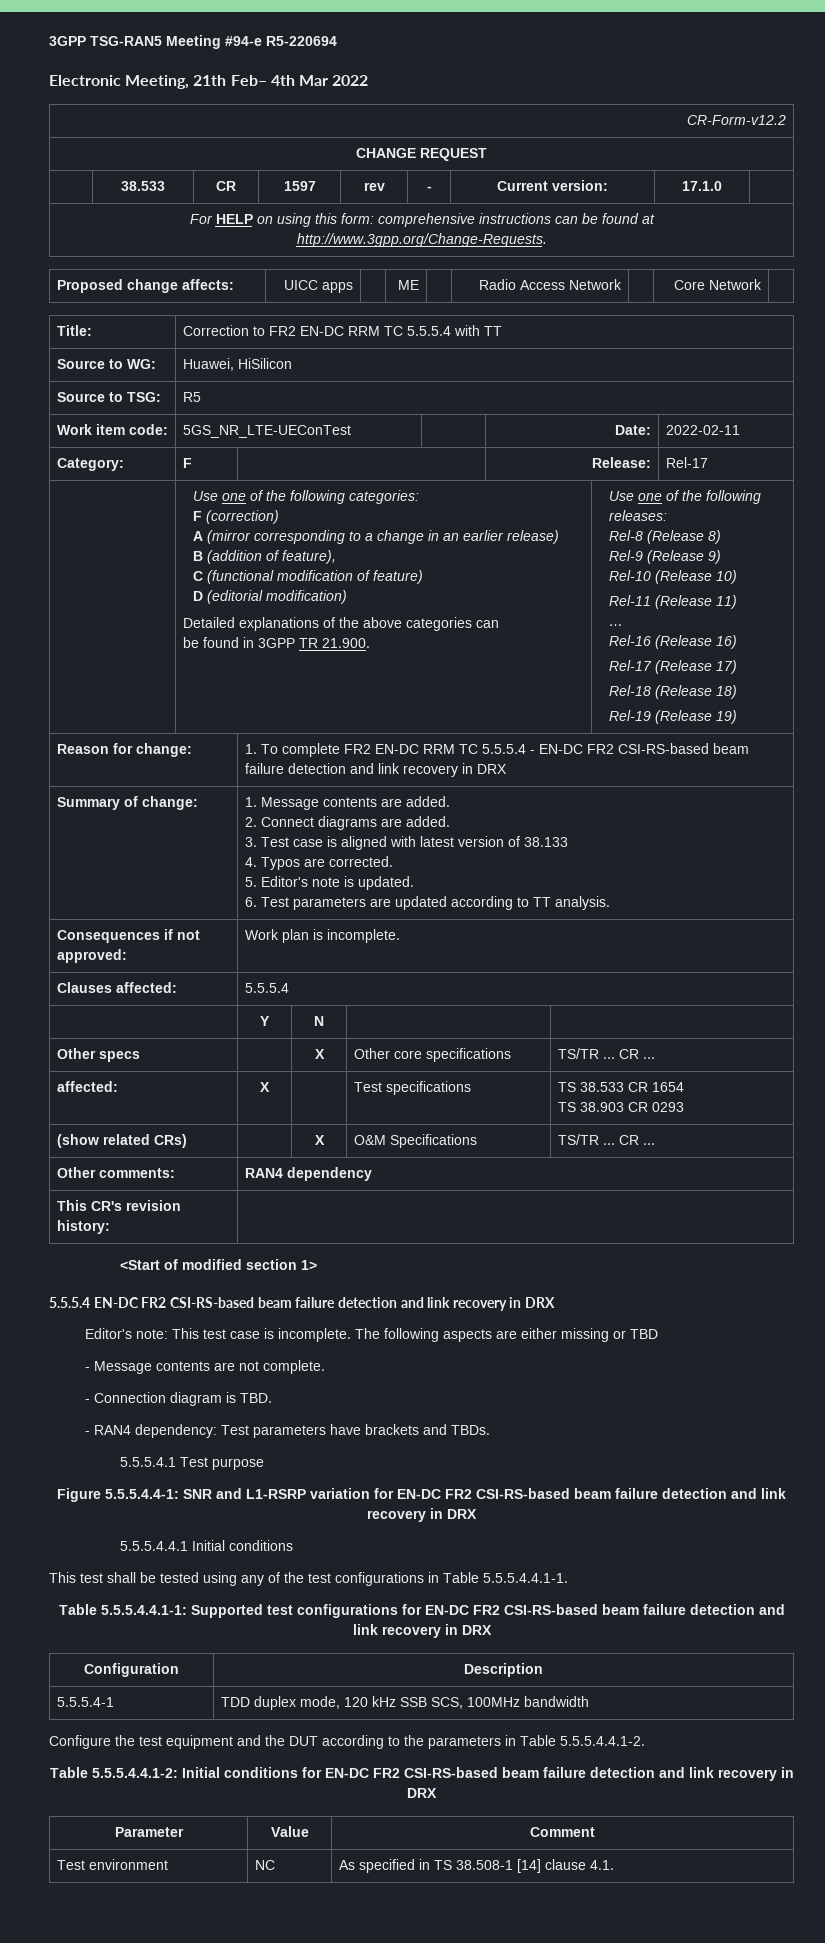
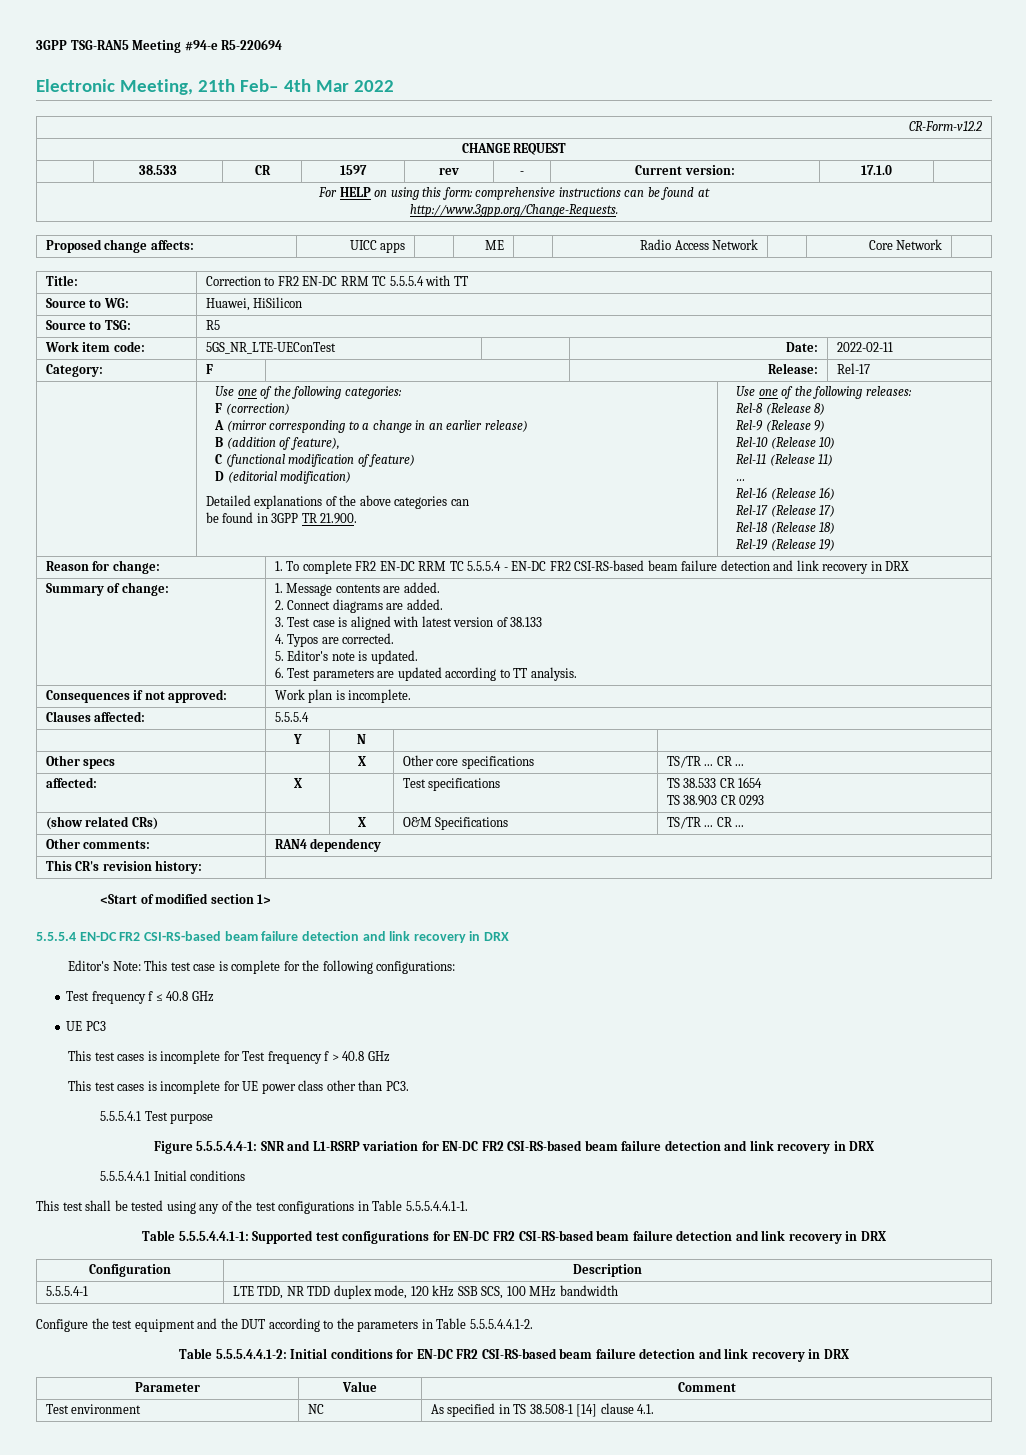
[135,1329,168,1339] note: -> [112,961,141,971] Note:
[277,1328,658,1342] [84,1360,325,1374] [84,1392,272,1406] [84,1424,490,1438] incomplete. The following aspects are either missing or TBD // - Message contents are not complete. // - Connection diagram is TBD. // - RAN4 dependency: Test parameters have brackets and TBDs. -> [231,960,456,974] [66,991,214,1004] [66,1021,106,1031] [68,1050,390,1064] [68,1080,409,1094] complete for the following configurations: // Test frequency f ≤ 40.8 GHz // UE PC3 // This test cases is incomplete for Test frequency f > 40.8 GHz // This test cases is incomplete for UE power class other than PC3.
(114, 1702) none -> [232,1286,304,1299] LTE TDD, NR
[466,1697,520,1707] 100MHz -> [506,1286,557,1297] 100 MHz

